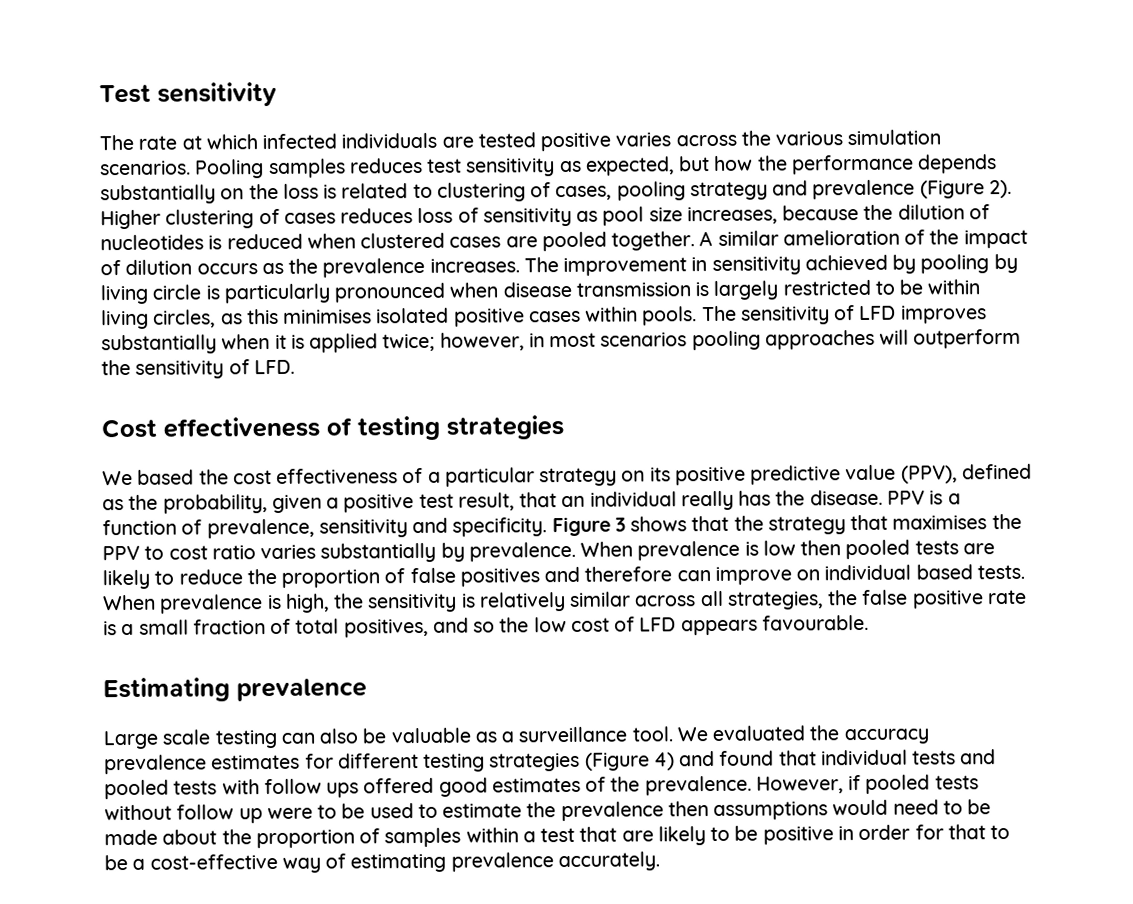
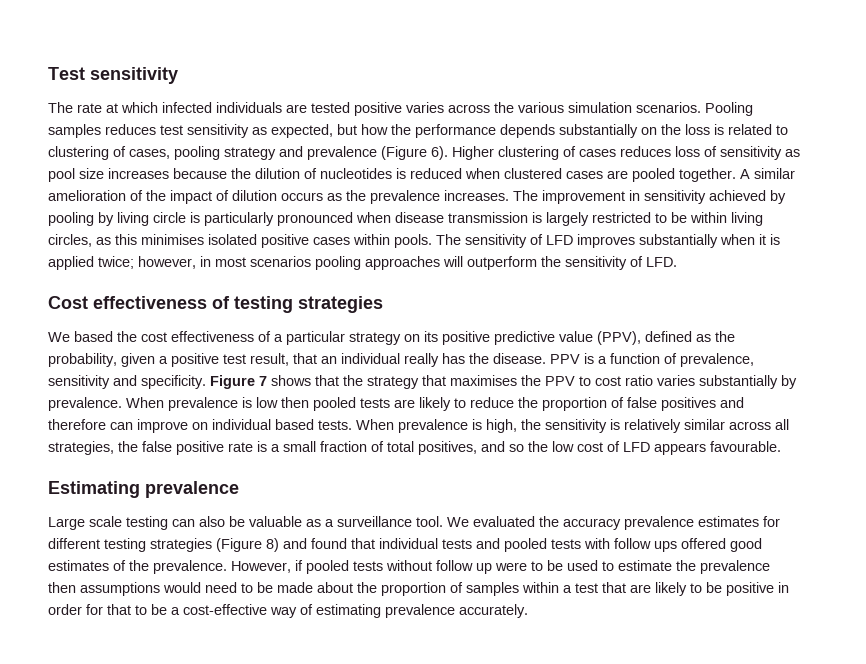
[988,179,1012,199] 2). -> [431,146,448,160] 6).
[686,206,778,225] increases, -> [108,168,169,179] increases
[614,517,626,532] 3 -> [259,376,267,386] 7
[653,752,675,771] 4) -> [266,538,279,552] 8)

